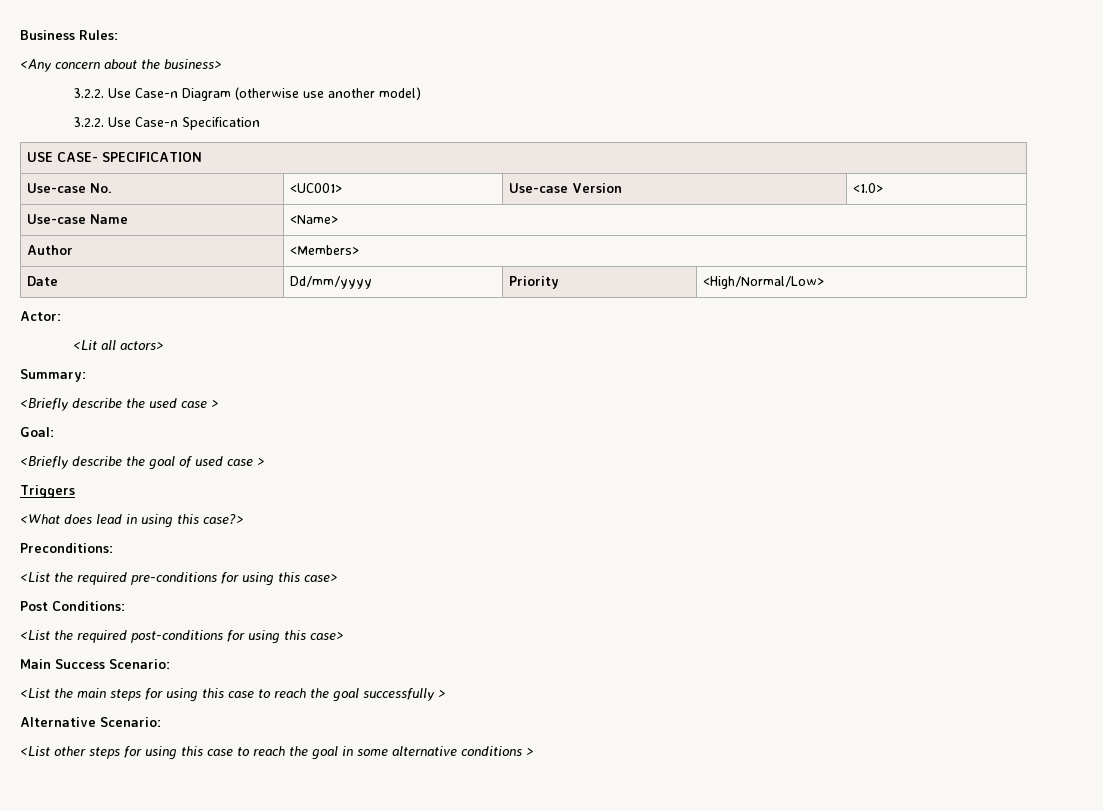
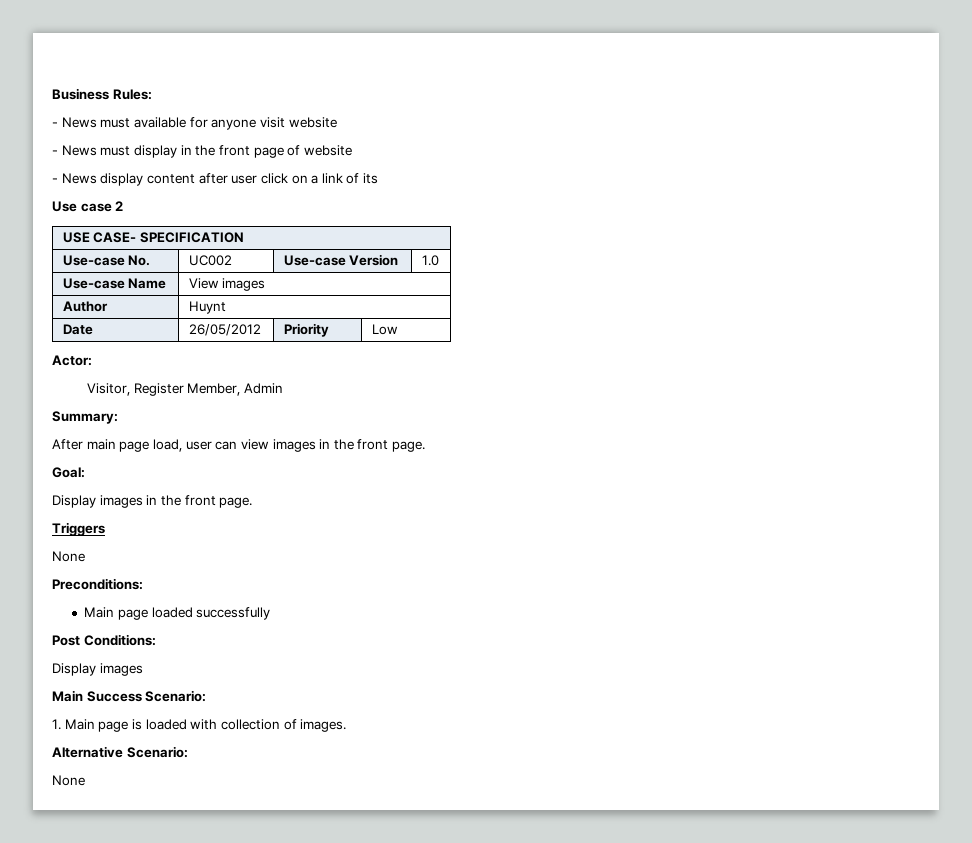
[20,59,222,72] [73,87,422,101] [73,117,261,130] <Any concern about the business> // 3.2.2. Use Case-n Diagram (otherwise use another model) // 3.2.2. Use Case-n Specification -> [52,117,337,130] [52,145,352,158] [52,173,379,186] [52,201,124,212] - News must available for anyone visit website // - News must display in the front page of website // - News display content after user click on a link of its // Use case 2
[290,183,343,193] <UC001> -> [188,255,232,266] UC002
[853,183,884,193] <1.0> -> [421,255,439,266] 1.0
[290,215,339,224] <Name> -> [188,278,266,291] View images
[290,245,360,255] <Members> -> [188,301,226,314] Huynt
[290,276,373,289] Dd/mm/yyyy -> [188,324,261,336] 26/05/2012
[703,276,825,289] <High/Normal/Low> -> [371,324,398,335] Low
[73,340,165,350] [20,369,86,382] [20,398,219,411] [20,427,54,437] [20,456,265,470] [20,485,75,498] [20,514,244,528] [20,543,113,553] [20,572,338,586] [20,601,125,611] [20,630,344,644] [20,659,170,669] [20,688,446,702] [20,717,161,727] [20,746,534,760] <Lit all actors> // Summary: // <Briefly describe the used case > // Goal: // <Briefly describe the goal of used case > // Triggers // <What does lead in using this case?> // Preconditions: // <List the required pre-conditions for using this case> // Post Conditions: // <List the required post-conditions for using this case> // Main Success Scenario: // <List the main steps for using this case to reach the goal successfully > // Alternative Scenario: // <List other steps for using this case to reach the goal in some alternative conditions > -> [86,383,283,396] [52,411,118,424] [52,439,426,452] [52,467,85,478] [52,495,253,508] [52,522,105,536] [52,551,85,562] [52,578,143,590] [84,607,271,620] [52,634,156,646] [52,663,143,676] [52,690,207,702] [52,719,347,732] [52,746,188,758] [52,775,85,786] Visitor, Register Member, Admin // Summary: // After main page load, user can view images in the front page. // Goal: // Display images in the front page. // Triggers // None // Preconditions: // Main page loaded successfully // Post Conditions: // Display images // Main Success Scenario: // 1. Main page is loaded with collection of images. // Alternative Scenario: // None

